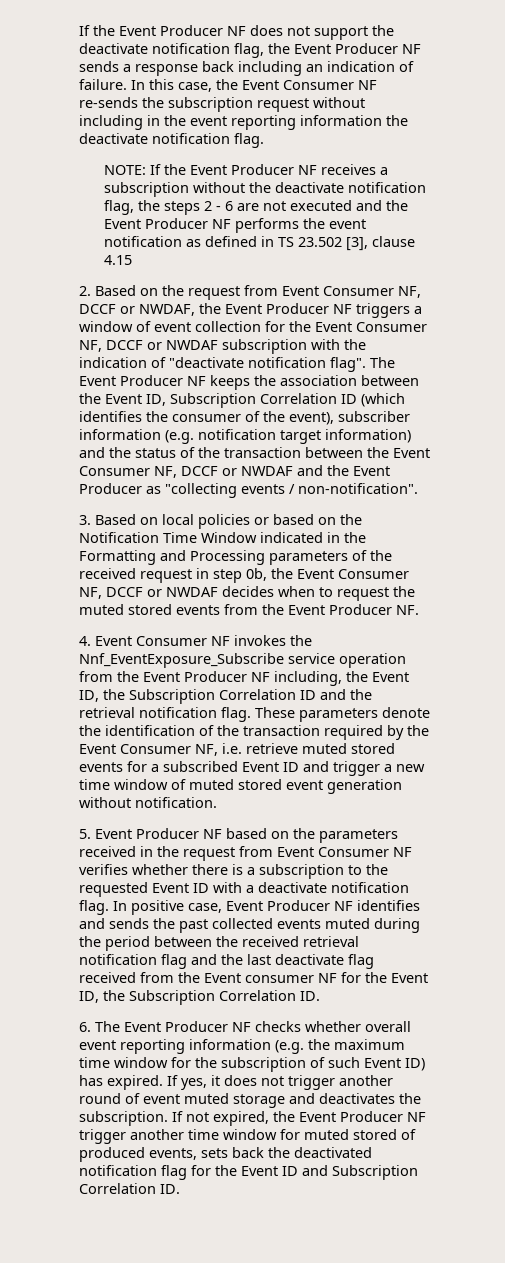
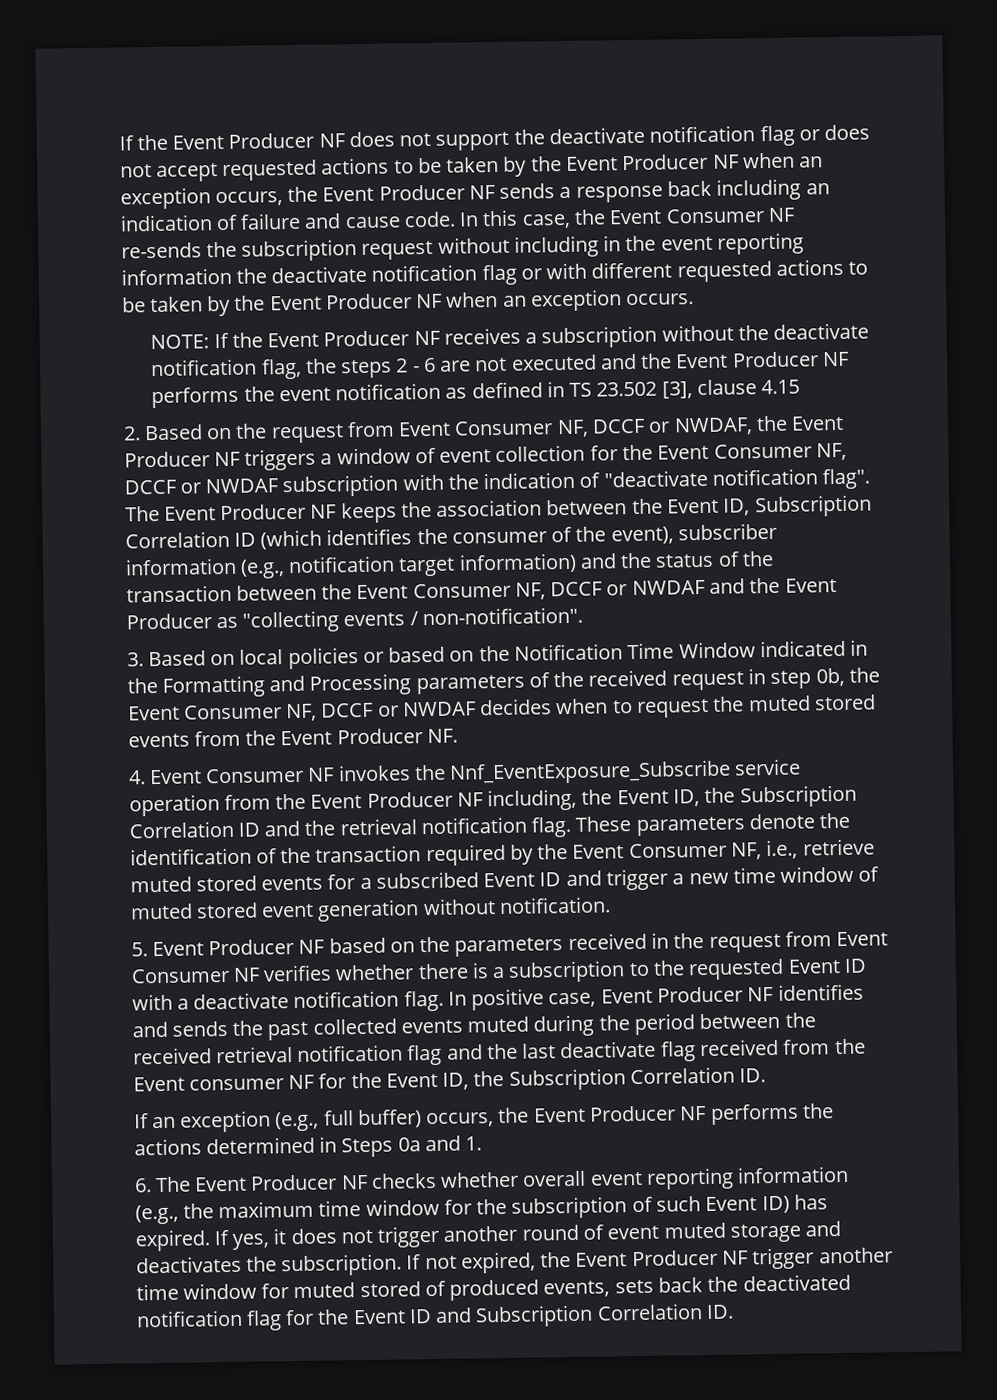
[234,43,265,58] flag, -> [759,124,871,147] [119,152,824,182] [119,187,283,210] flag or does not accept requested actions to be taken by the Event Producer NF when an exception occurs,
[79,79,128,90] failure. -> [240,211,456,230] failure and cause code.
[234,133,265,148] flag. -> [481,258,869,286] [121,289,695,317] flag or with different requested actions to be taken by the Event Producer NF when an exception occurs.
[165,430,195,444] (e.g. -> [239,559,285,579] (e.g.,
[222,743,243,754] i.e. -> [766,839,799,860] i.e.,
(321, 996) none -> [133,1103,834,1133] [133,1135,483,1158] // If an exception (e.g., full buffer) occurs, the Event Producer NF performs the actions determined in Steps 0a and 1.
[275,1040,305,1054] (e.g. -> [134,1204,179,1225] (e.g.,

